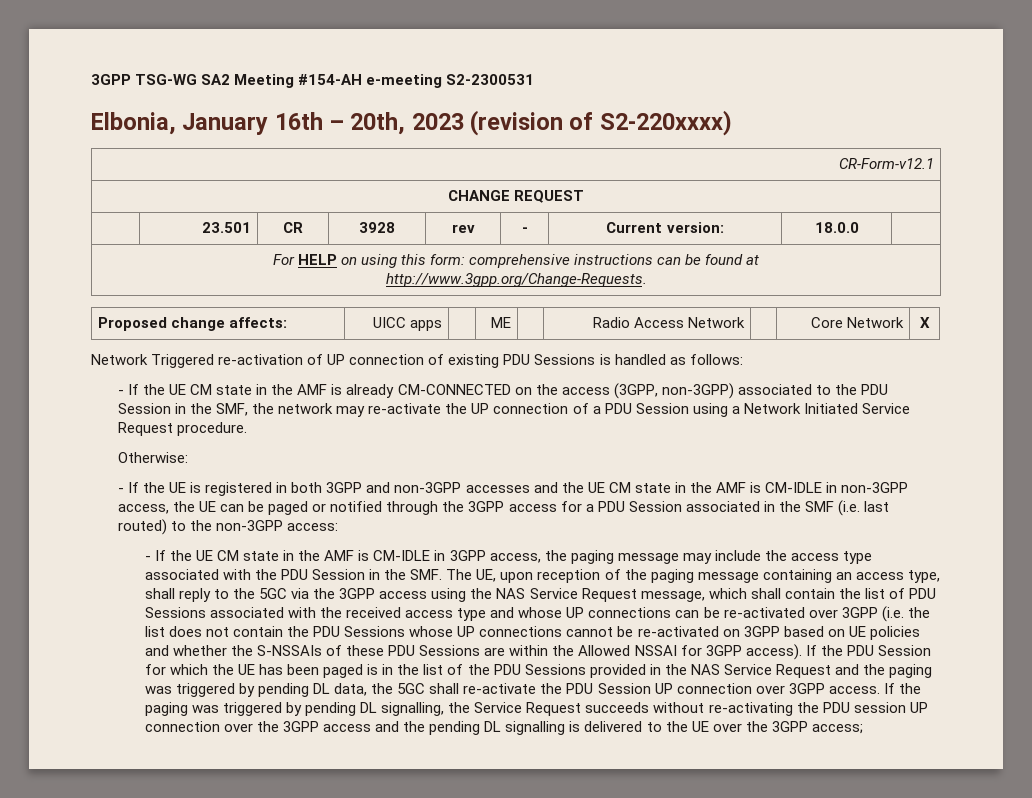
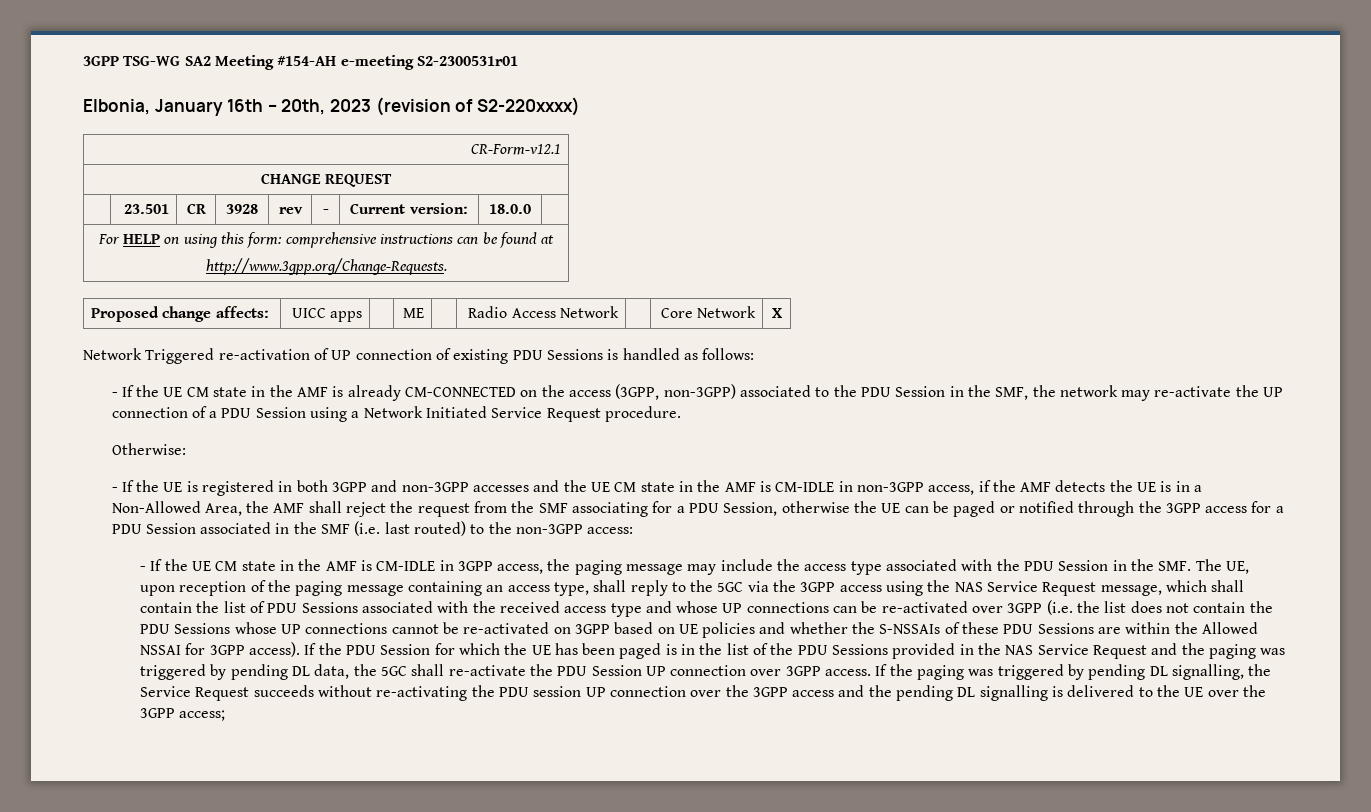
[446,74,535,85] S2-2300531 -> [416,56,518,66] S2-2300531r01
(169, 509) none -> [978,480,1203,492] [111,501,850,517] if the AMF detects the UE is in a Non-Allowed Area, the AMF shall reject the request from the SMF associating for a PDU Session, otherwise

